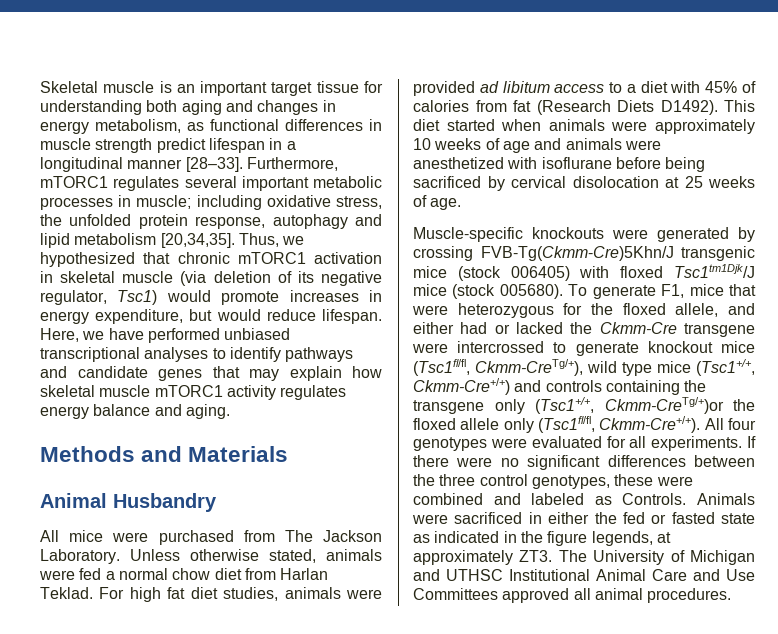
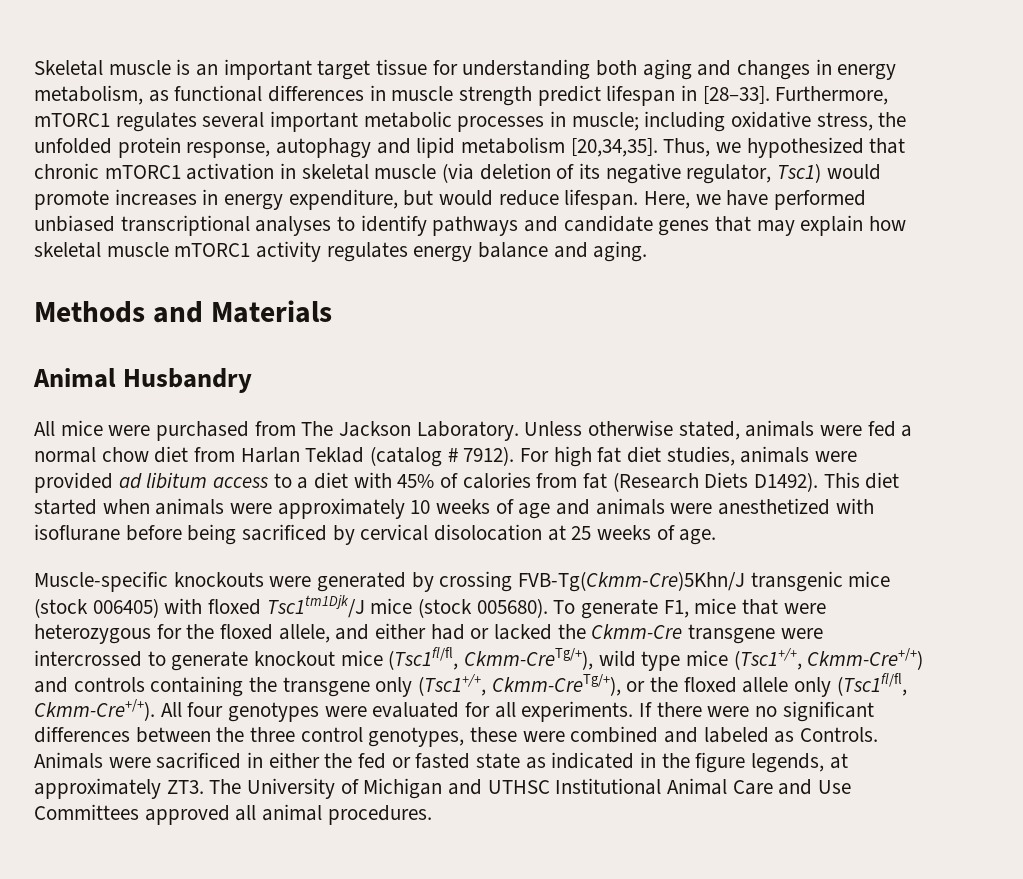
[286,141,296,150] [40,157,183,172] a longitudinal manner -> (698, 93) none
[40,587,93,599] Teklad. -> [305,446,515,467] Teklad (catalog # 7912).
[604,397,724,414] Ckmm-CreTg/+)or -> [491,674,646,696] Ckmm-CreTg/+), or

